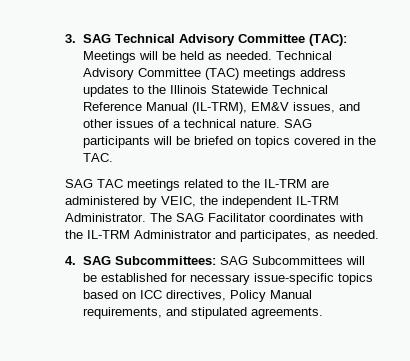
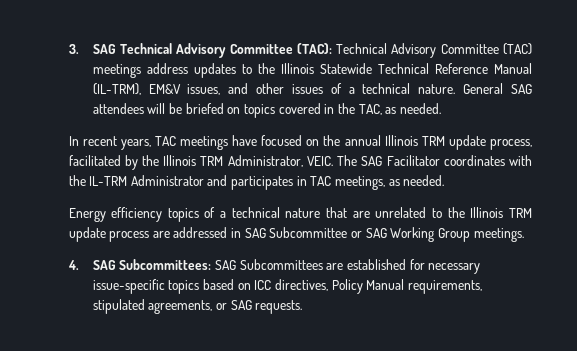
[83,51,273,63] Meetings will be held as needed. -> (332, 48) none
[284,119,313,128] [83,136,151,148] SAG participants -> [463,83,532,94] [92,103,144,114] General SAG attendees
[83,153,114,162] [64,179,329,191] [64,196,339,208] [64,213,146,222] TAC. // SAG TAC meetings related to the IL-TRM are administered by VEIC, the independent IL-TRM Administrator. -> [358,103,441,115] [68,135,532,150] [68,155,333,170] TAC, as needed. // In recent years, TAC meetings have focused on the annual Illinois TRM update process, facilitated by the Illinois TRM Administrator, VEIC.
[239,230,379,242] participates, as needed. -> [231,175,445,190] [68,207,532,222] [68,227,524,242] participates in TAC meetings, as needed. // Energy efficiency topics of a technical nature that are unrelated to the Illinois TRM update process are addressed in SAG Subcommittee or SAG Working Group meetings.
[346,256,366,265] [83,273,98,282] will be -> [326,263,344,270] are
[166,307,324,319] and stipulated agreements. -> [92,299,303,314] stipulated agreements, or SAG requests.

